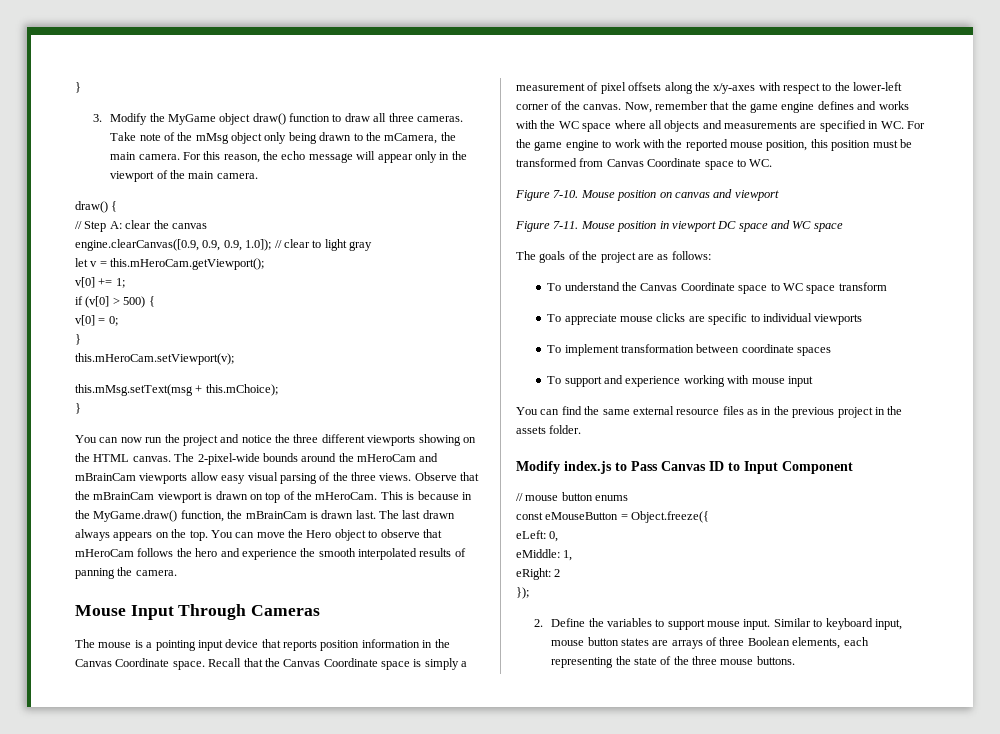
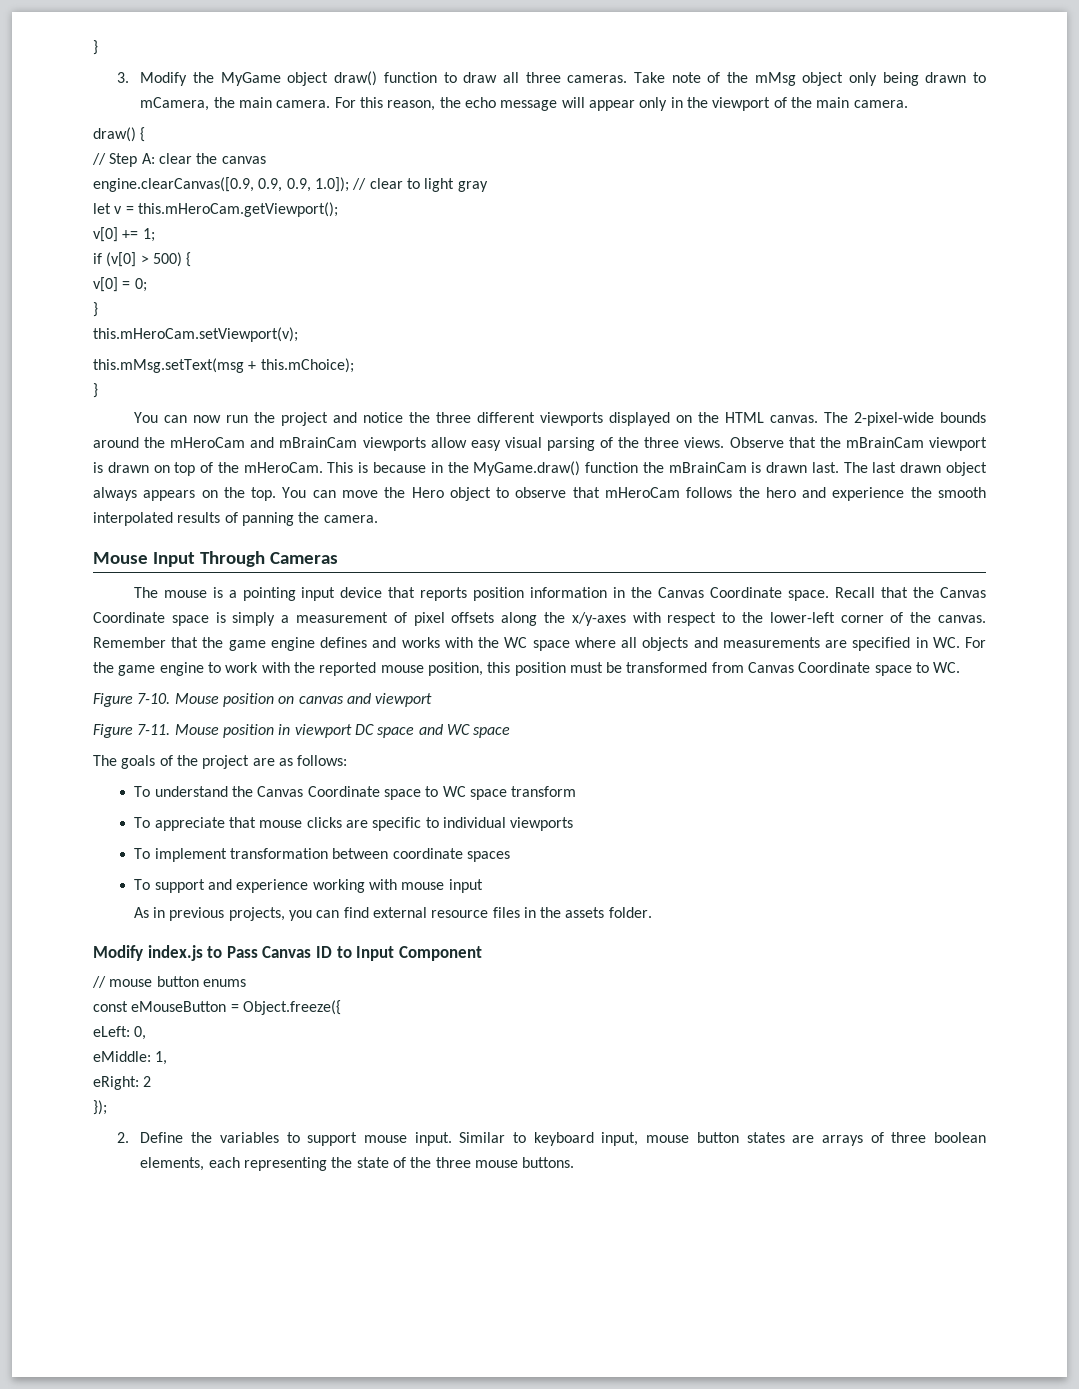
[365,132,381,141] the -> (986, 77) none
[418,434,461,446] showing -> [608,412,670,426] displayed
[180,510,224,522] function, -> [585,462,639,473] function
(455, 514) none -> [945,462,987,476] object
[624,101,708,113] Now, remember -> [93,637,166,648] Remember
(617, 319) none -> [228,817,256,828] that
[516,406,873,418] You can find the same external resource files as in the previous project -> [133,907,520,921] As in previous projects, you can find external resource files
[747,637,790,646] Boolean -> [934,1132,987,1143] boolean

